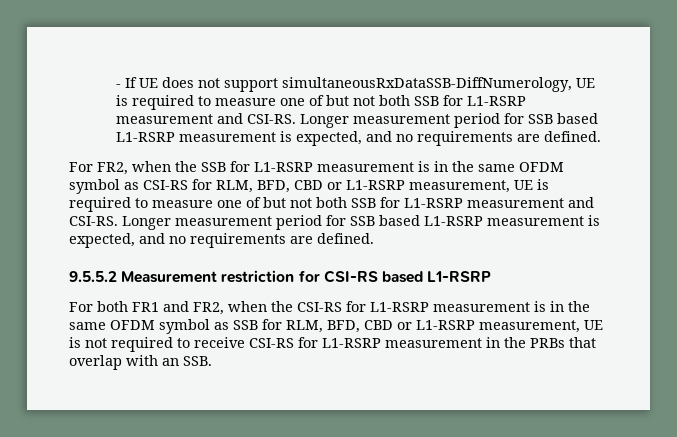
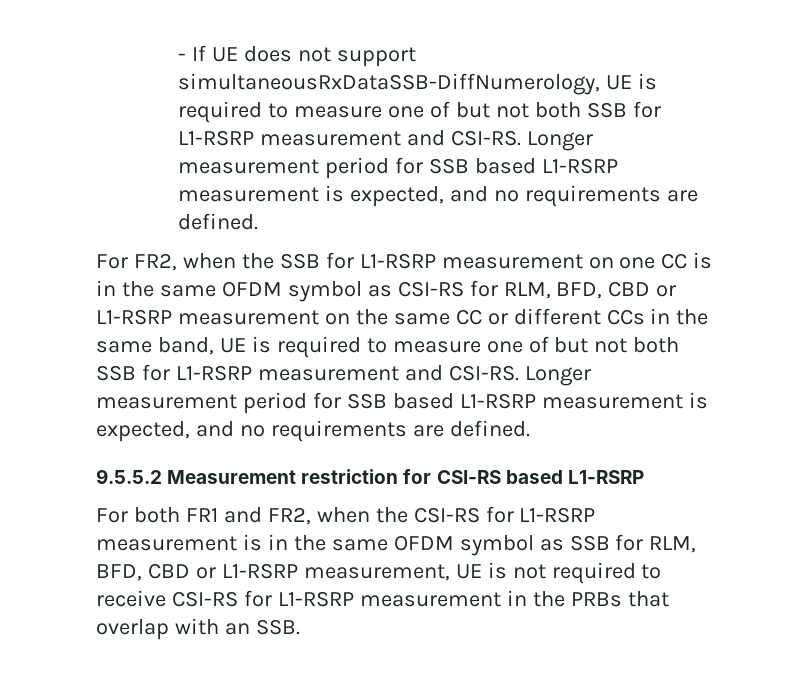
(414, 167) none -> [588,253,688,269] on one CC
[409,180,510,193] measurement, -> [177,308,709,325] [96,337,214,355] measurement on the same CC or different CCs in the same band,

